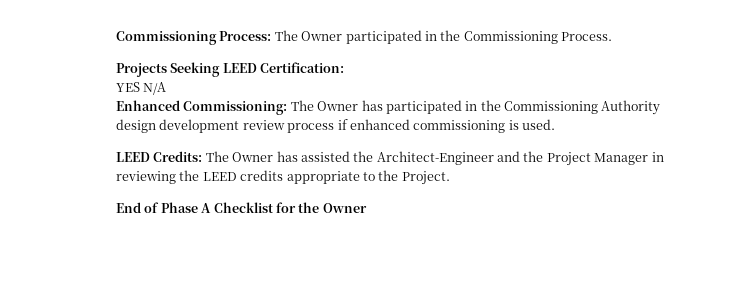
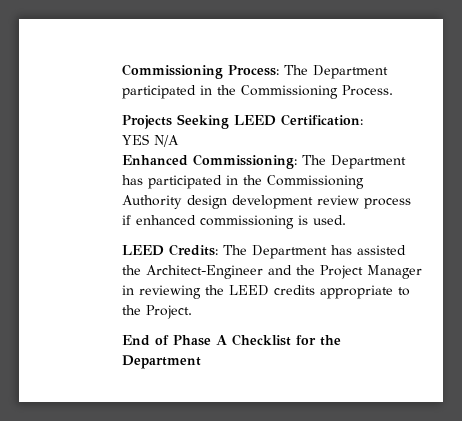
[301,31,343,41] Owner -> [313,65,389,79] Department
[317,101,359,111] Owner -> [331,155,407,169] Department
[232,152,274,162] Owner -> [252,245,328,259] Department
[322,203,367,213] Owner -> [122,355,202,369] Department

